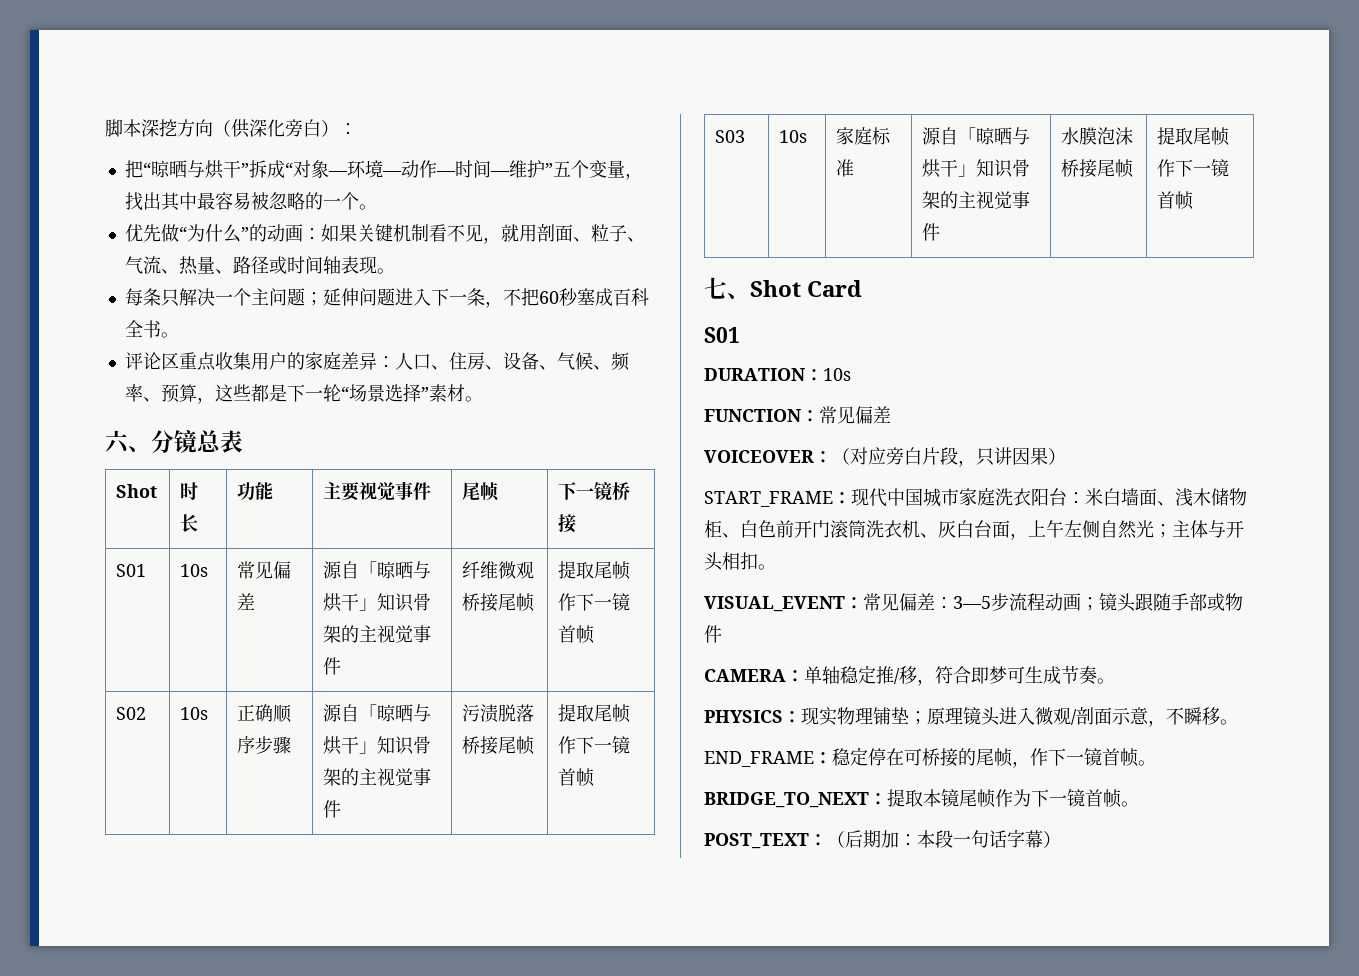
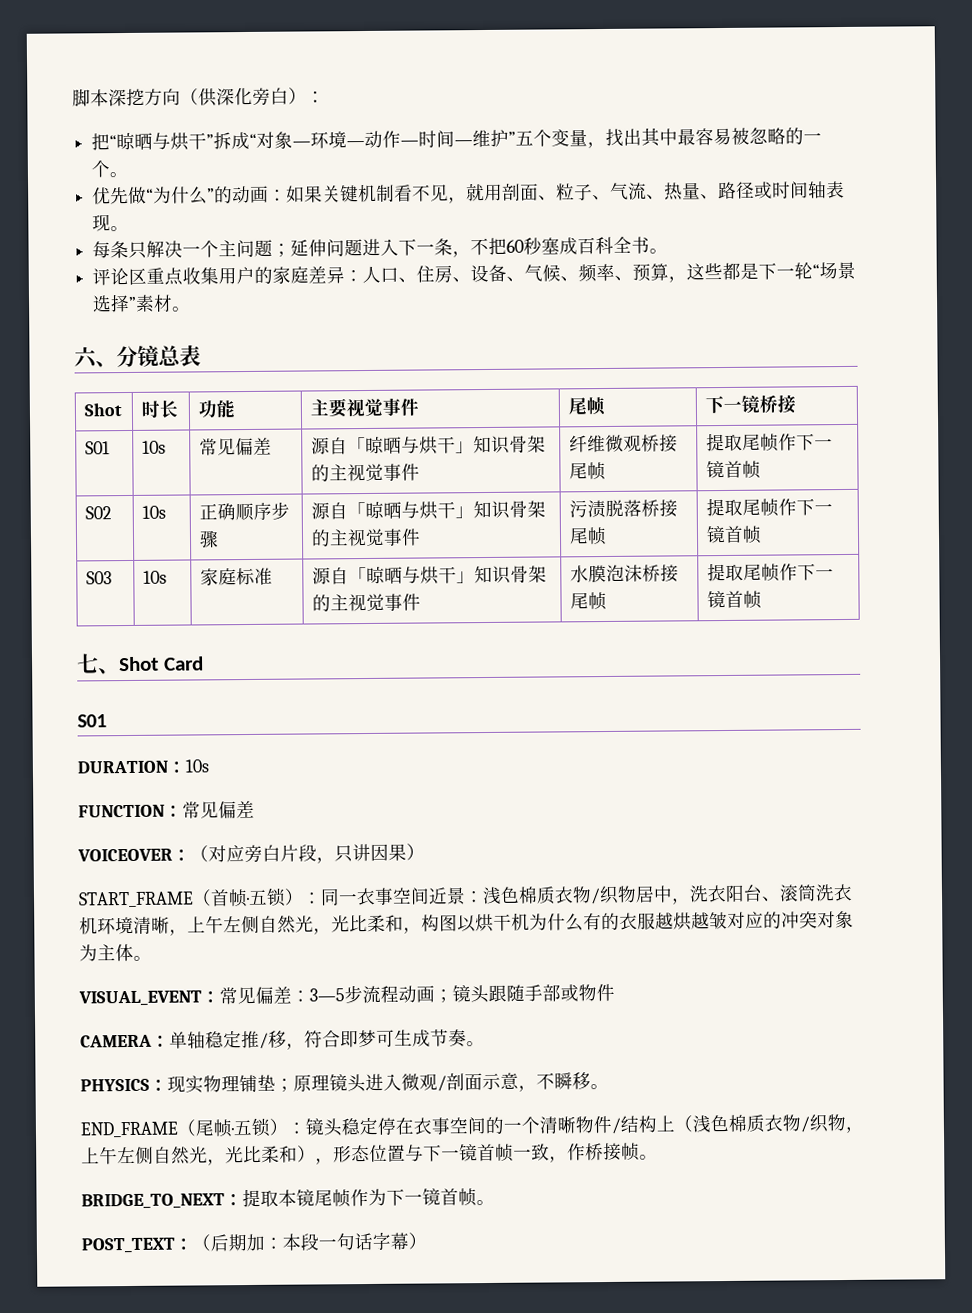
[833,488,1247,507] [704,520,1244,540] [704,552,758,571] ：现代中国城市家庭洗衣阳台：米白墙面、浅木储物柜、白色前开门滚筒洗衣机、灰白台面，上午左侧自然光；主体与开头相扣 -> [192,883,853,908] [79,910,854,936] [79,943,134,962] （首帧·五锁）：同一衣事空间近景：浅色棉质衣物/织物居中，洗衣阳台、滚筒洗衣机环境清晰，上午左侧自然光，光比柔和，构图以烘干机为什么有的衣服越烘越皱对应的冲突对象为主体
[814,747,1120,768] ：稳定停在可桥接的尾帧，作下一镜首 -> [177,1114,865,1138] [81,1142,622,1166] （尾帧·五锁）：镜头稳定停在衣事空间的一个清晰物件/结构上（浅色棉质衣物/织物，上午左侧自然光，光比柔和），形态位置与下一镜首帧一致，作桥接

